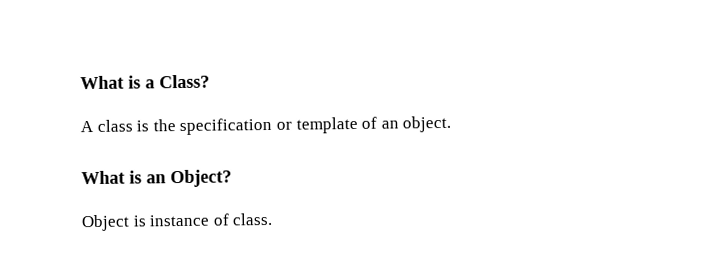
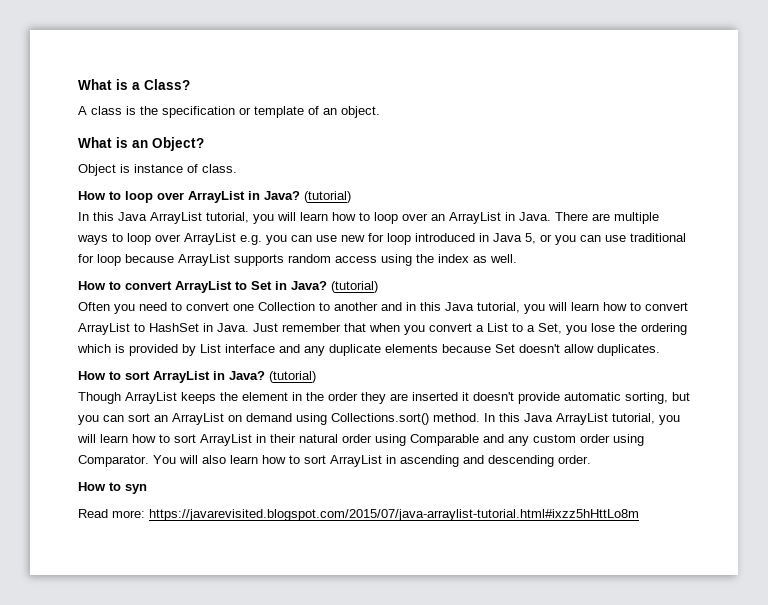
(273, 219) none -> [78,191,351,203] [78,212,659,224] [77,233,686,245] [78,254,517,266] [78,281,378,293] [78,302,688,314] [78,323,687,335] [77,344,660,356] [78,371,316,383] [78,392,690,404] [78,413,680,425] [77,434,644,446] [78,455,591,467] [78,482,147,494] [78,509,639,521] // How to loop over ArrayList in Java? (tutorial) // In this Java ArrayList tutorial, you will learn how to loop over an ArrayList in Java. There are multiple ways to loop over ArrayList e.g. you can use new for loop introduced in Java 5, or you can use traditional for loop because ArrayList supports random access using the index as well. // How to convert ArrayList to Set in Java? (tutorial) // Often you need to convert one Collection to another and in this Java tutorial, you will learn how to convert ArrayList to HashSet in Java. Just remember that when you convert a List to a Set, you lose the ordering which is provided by List interface and any duplicate elements because Set doesn't allow duplicates. // How to sort ArrayList in Java? (tutorial) // Though ArrayList keeps the element in the order they are inserted it doesn't provide automatic sorting, but you can sort an ArrayList on demand using Collections.sort() method. In this Java ArrayList tutorial, you will learn how to sort ArrayList in their natural order using Comparable and any custom order using Comparator. You will also learn how to sort ArrayList in ascending and descending order. // How to syn // Read more: https://javarevisited.blogspot.com/2015/07/java-arraylist-tutorial.html#ixzz5hHttLo8m

